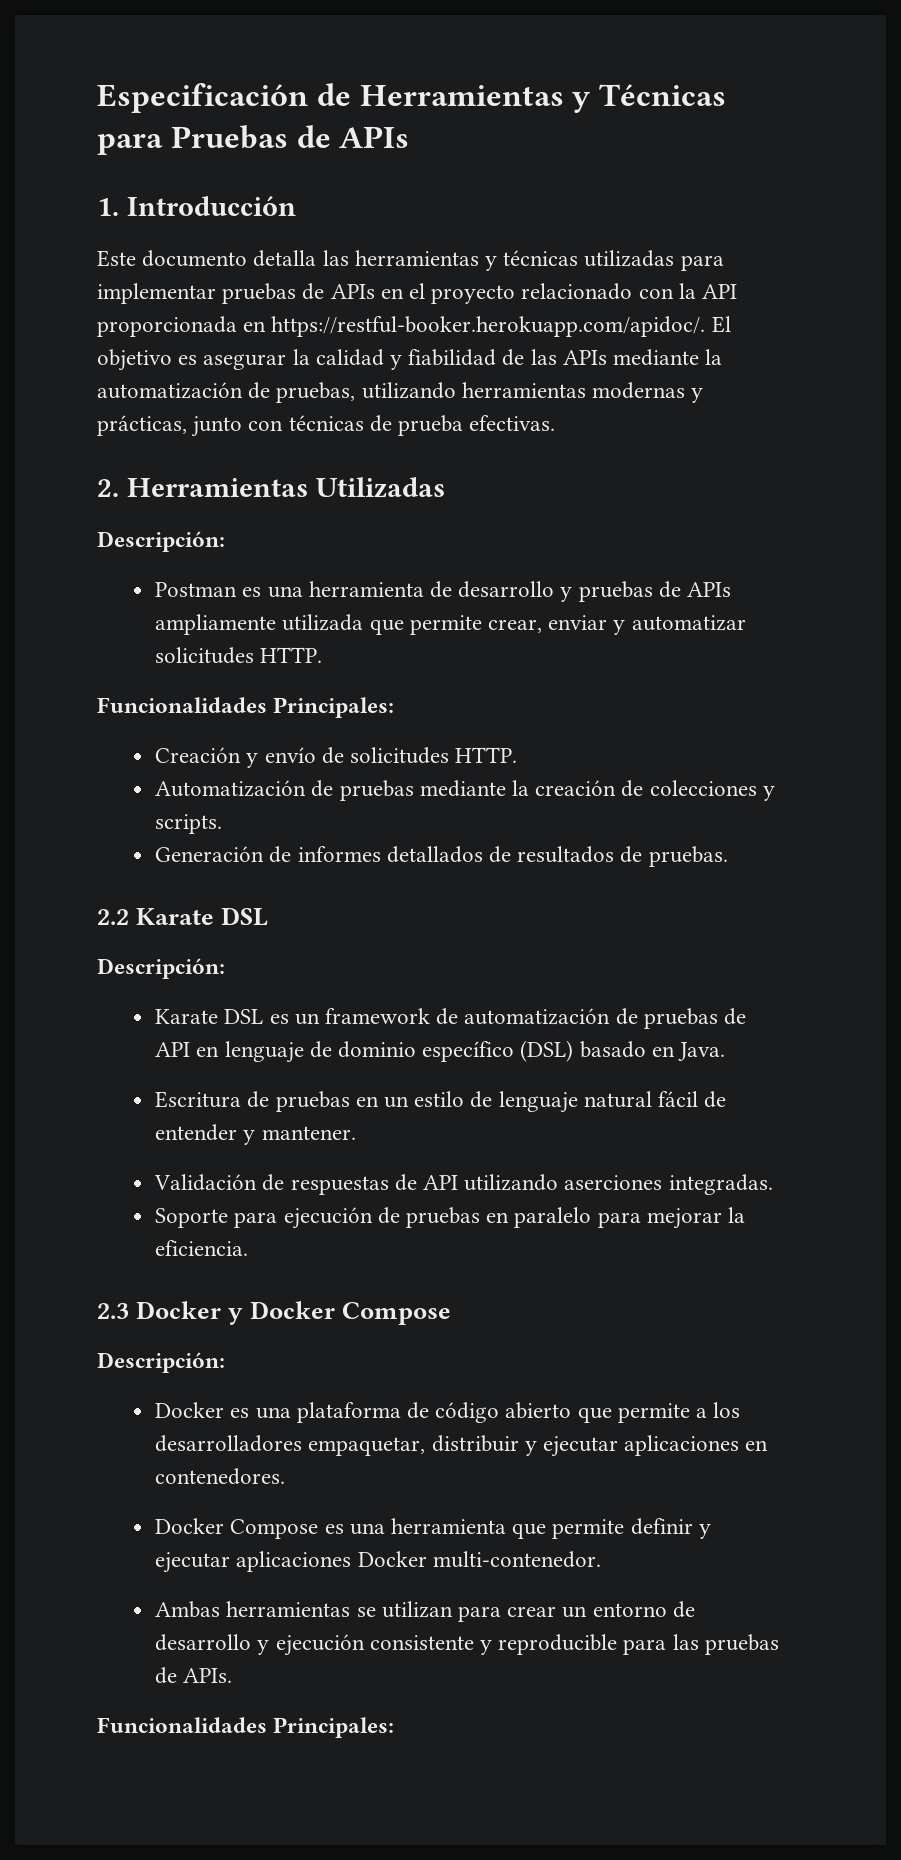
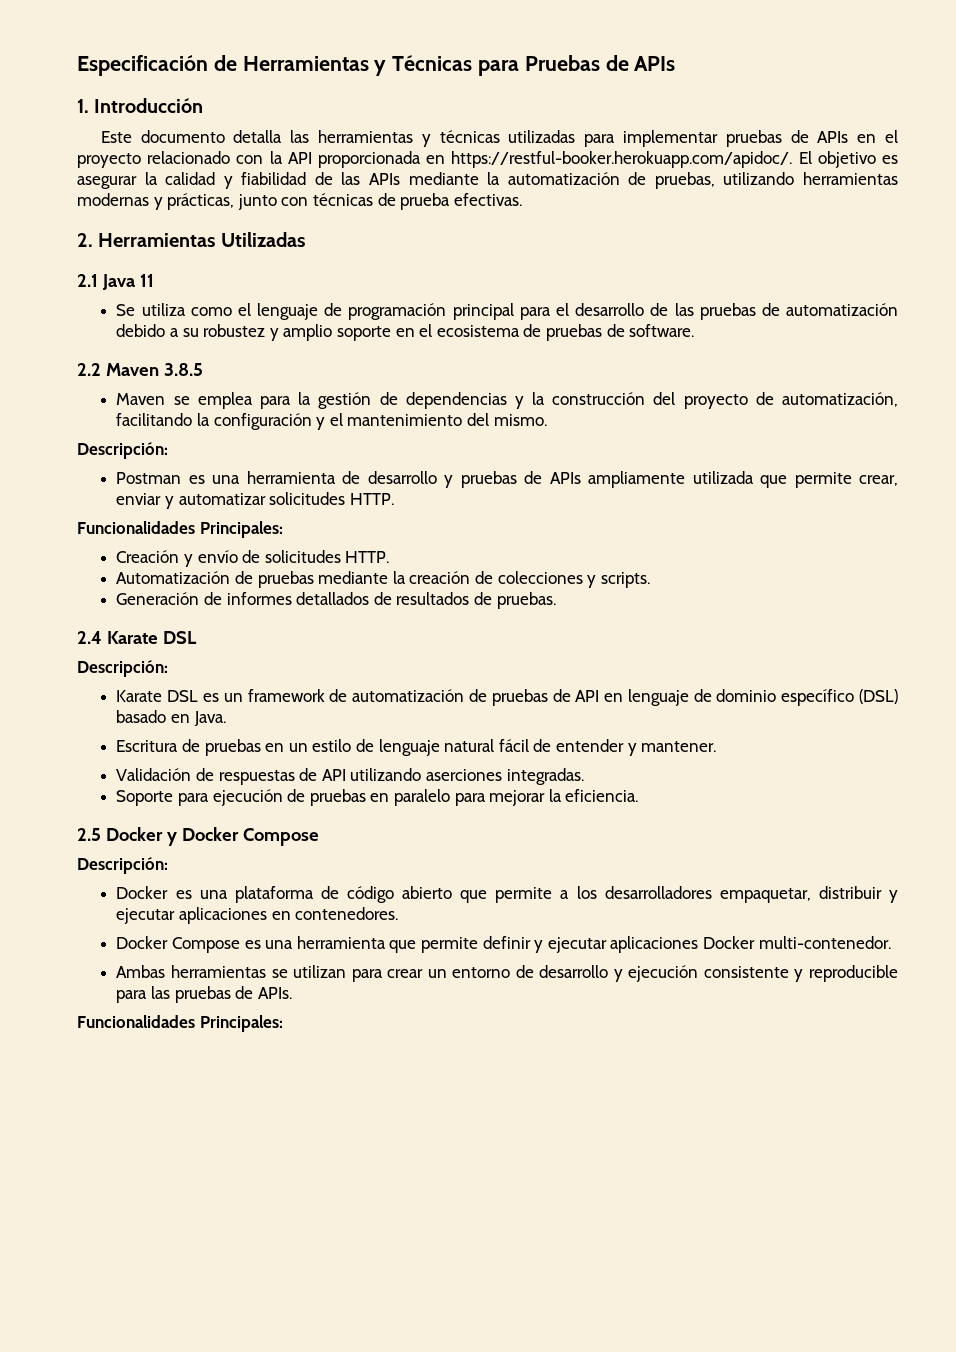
(445, 487) none -> [77,274,154,290] [116,303,899,320] [116,324,695,341] [77,363,203,376] [116,392,898,409] [116,413,547,430] // 2.1 Java 11 // Se utiliza como el lenguaje de programación principal para el desarrollo de las pruebas de automatización debido a su robustez y amplio soporte en el ecosistema de pruebas de software. // 2.2 Maven 3.8.5 // Maven se emplea para la gestión de dependencias y la construcción del proyecto de automatización, facilitando la configuración y el mantenimiento del mismo.
[97,909,129,925] 2.2 -> [77,631,102,644] 2.4
[97,1303,129,1319] 2.3 -> [77,828,101,841] 2.5

